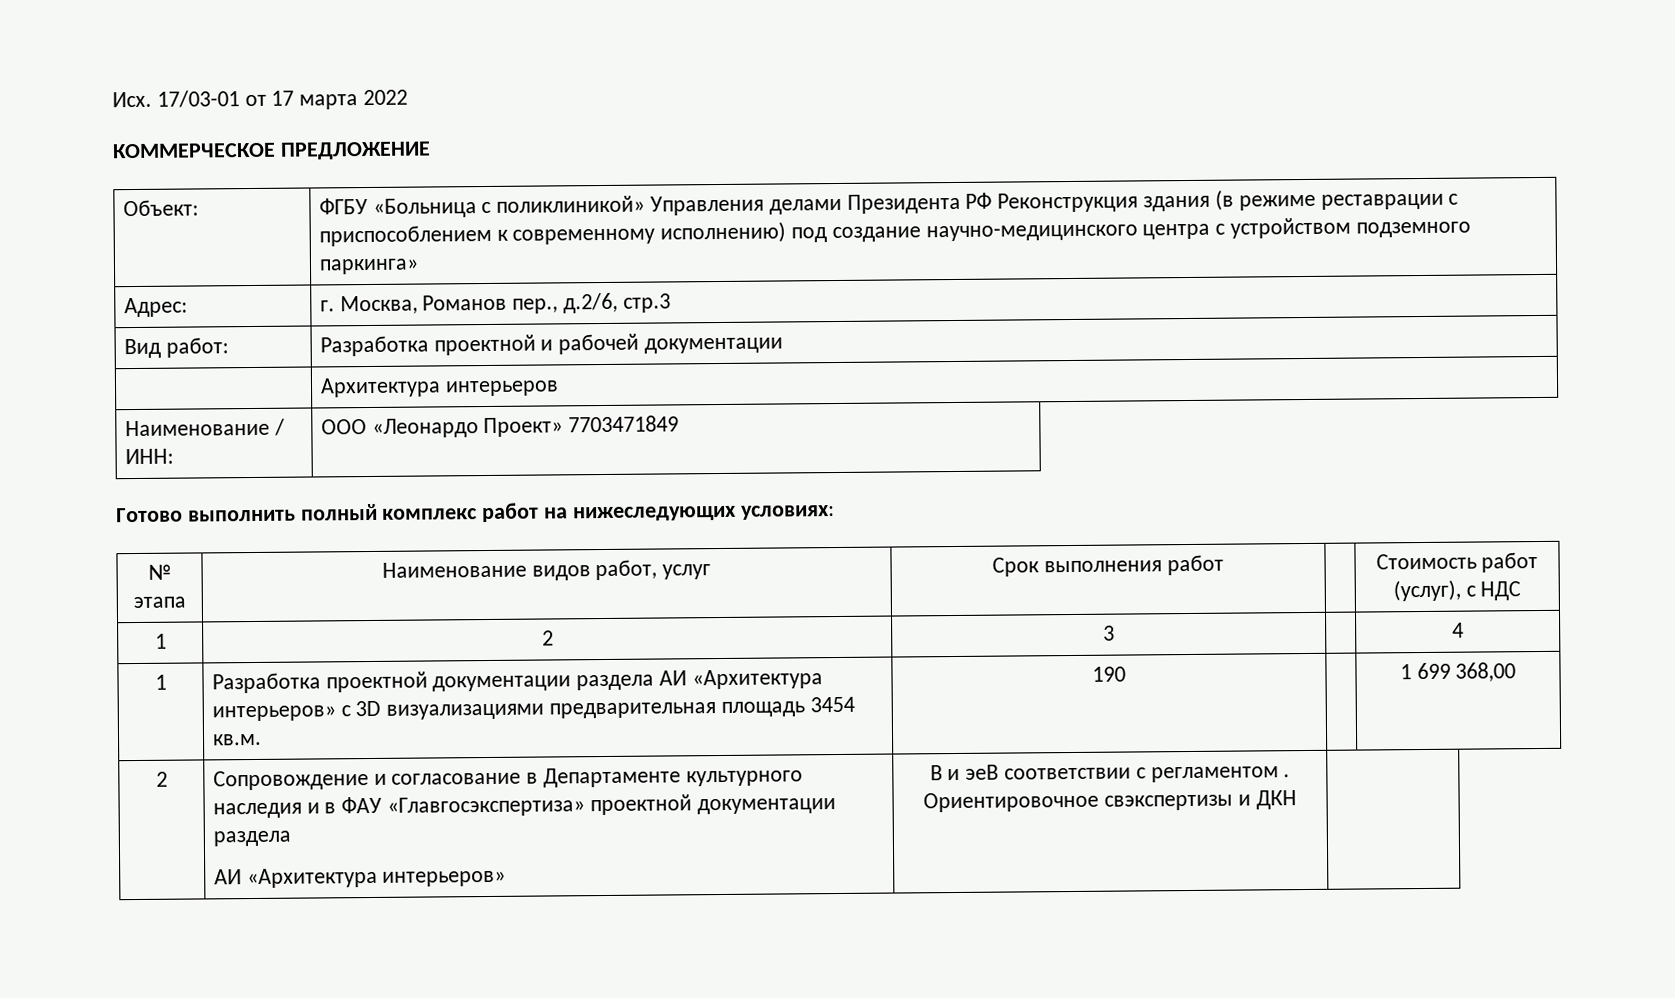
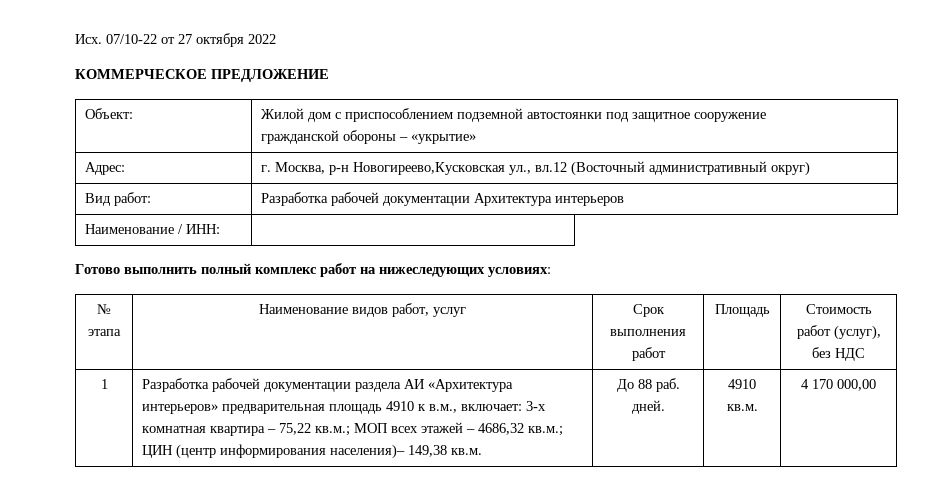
[156,90,359,110] 17/03-01 от 17 марта -> [106,33,244,47] 07/10-22 от 27 октября
[318,189,1459,218] [318,217,1471,247] [318,258,419,275] [123,297,188,318] [319,292,671,315] ФГБУ «Больница с поликлиникой» Управления делами Президента РФ Реконструкция здания (в режиме реставрации с приспособлением к современному исполнению) под создание научно-медицинского центра с устройством подземного паркинга» // Адрес: | г. Москва, Романов пер., д.2/6, стр.3 -> [260,108,766,122] [260,130,476,144] [84,162,125,175] [260,161,810,176] Жилой дом с приспособлением подземной автостоянки под защитное сооружение // гражданской обороны – «укрытие» // Адрес: | г. Москва, р-н Новогиреево,Кусковская ул., вл.12 (Восточный административный округ)
[433,333,784,356] проектной и рабочей документации // | -> [330,192,470,206] рабочей документации
[320,415,680,438] ООО «Леонардо Проект» 7703471849 -> (220, 229) none
(1224, 565) none -> [714,304,770,317] Площадь
[1465,585,1476,597] с -> [812,347,831,358] без
[154,633,167,649] [541,630,554,646] [1103,625,1115,641] [1452,622,1464,638] // 1 | 2 | 3 | | 4 -> (865, 354) none
[325,671,428,693] проектной -> [211,378,260,392] рабочей
[340,696,855,720] [211,733,262,746] [1092,666,1126,682] [1399,662,1517,682] [155,771,168,787] [212,767,803,791] [212,794,836,819] [212,830,291,847] [213,867,507,889] [929,764,1291,783] [923,790,1297,813] с 3D визуализациями предварительная площадь 3454 кв.м. | 190 | | 1 699 368,00 // 2 | Сопровождение и согласование в Департаменте культурного наследия и в ФАУ «Главгосэкспертиза» проектной документации раздела // АИ «Архитектура интерьеров» | В и эеВ соответствии с регламентом . Ориентировочное свэкспертизы и ДКН | -> [221,401,546,414] [141,422,563,436] [141,444,482,459] [616,378,680,392] [631,400,665,414] [728,379,756,389] [726,404,758,411] [801,379,876,391] предварительная площадь 4910 к в.м., включает: 3-х комнатная квартира – 75,22 кв.м.; МОП всех этажей – 4686,32 кв.м.; ЦИН (центр информирования населения)– 149,38 кв.м. | До 88 раб. дней. | 4910 кв.м. | 4 170 000,00

